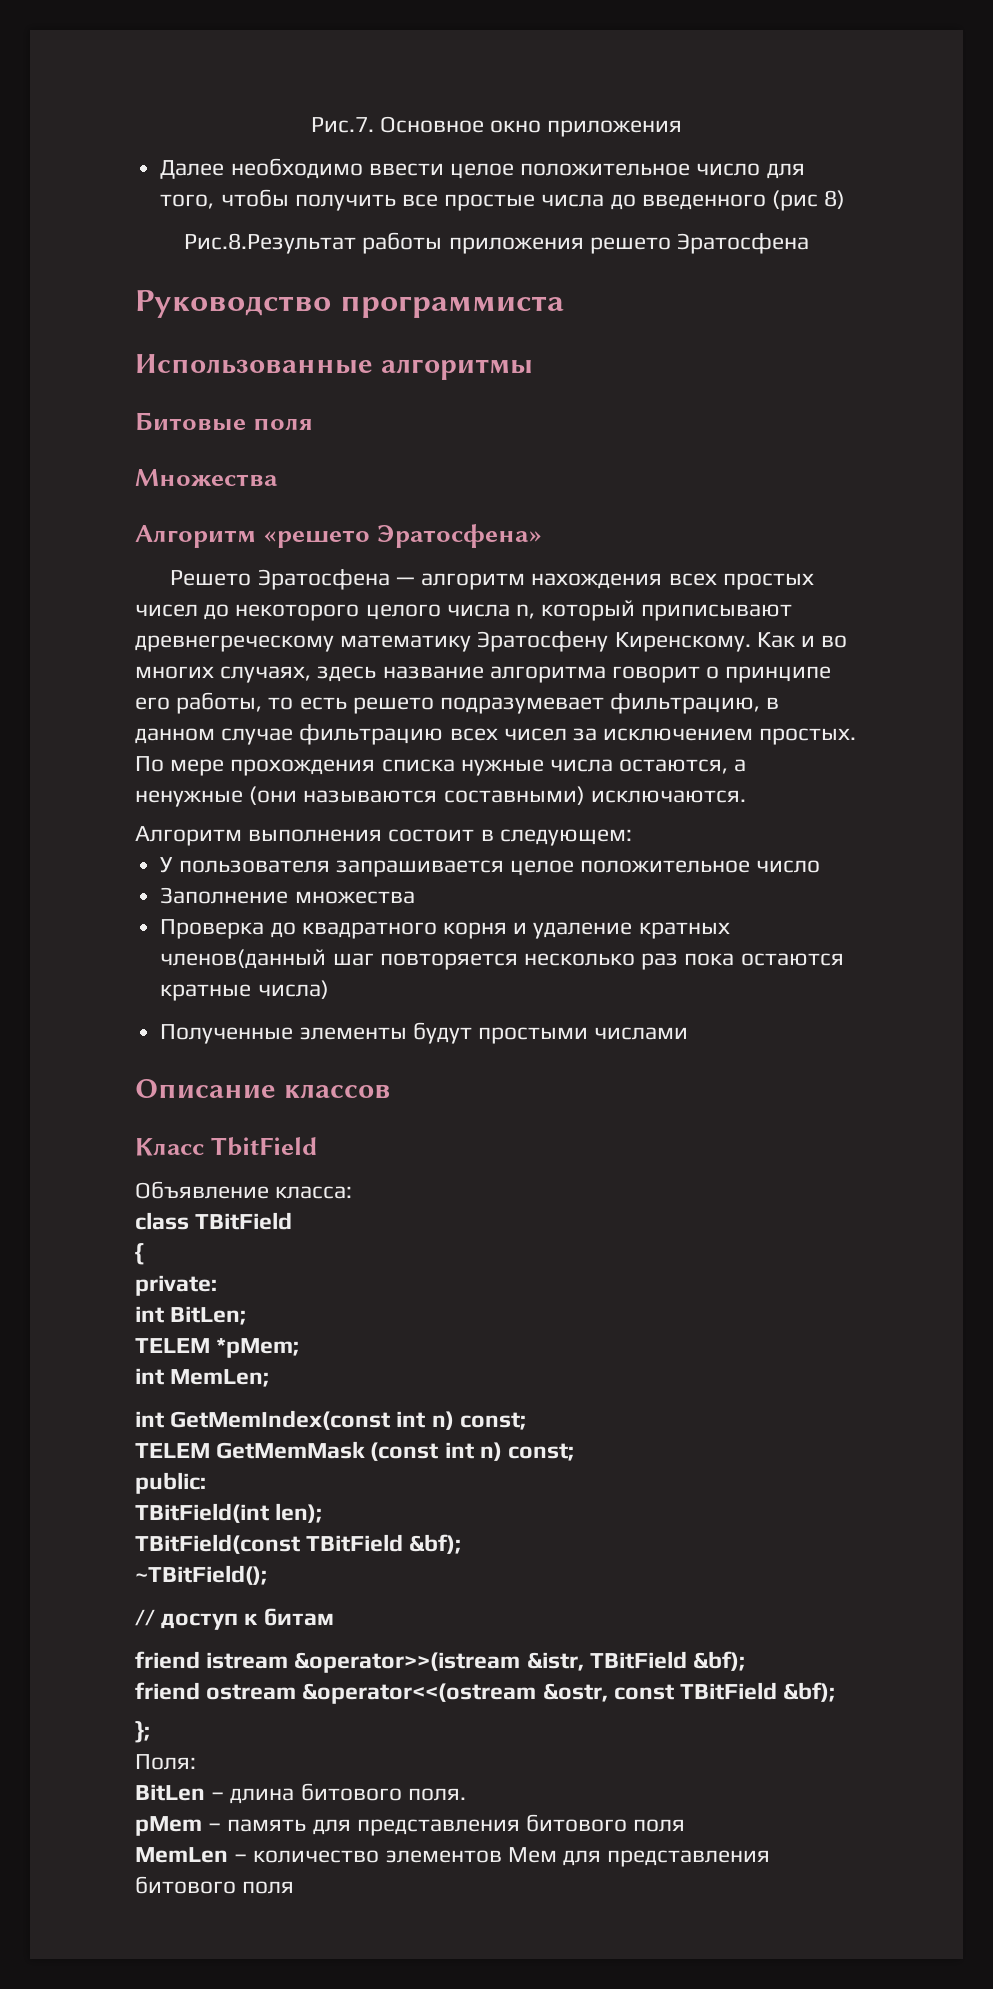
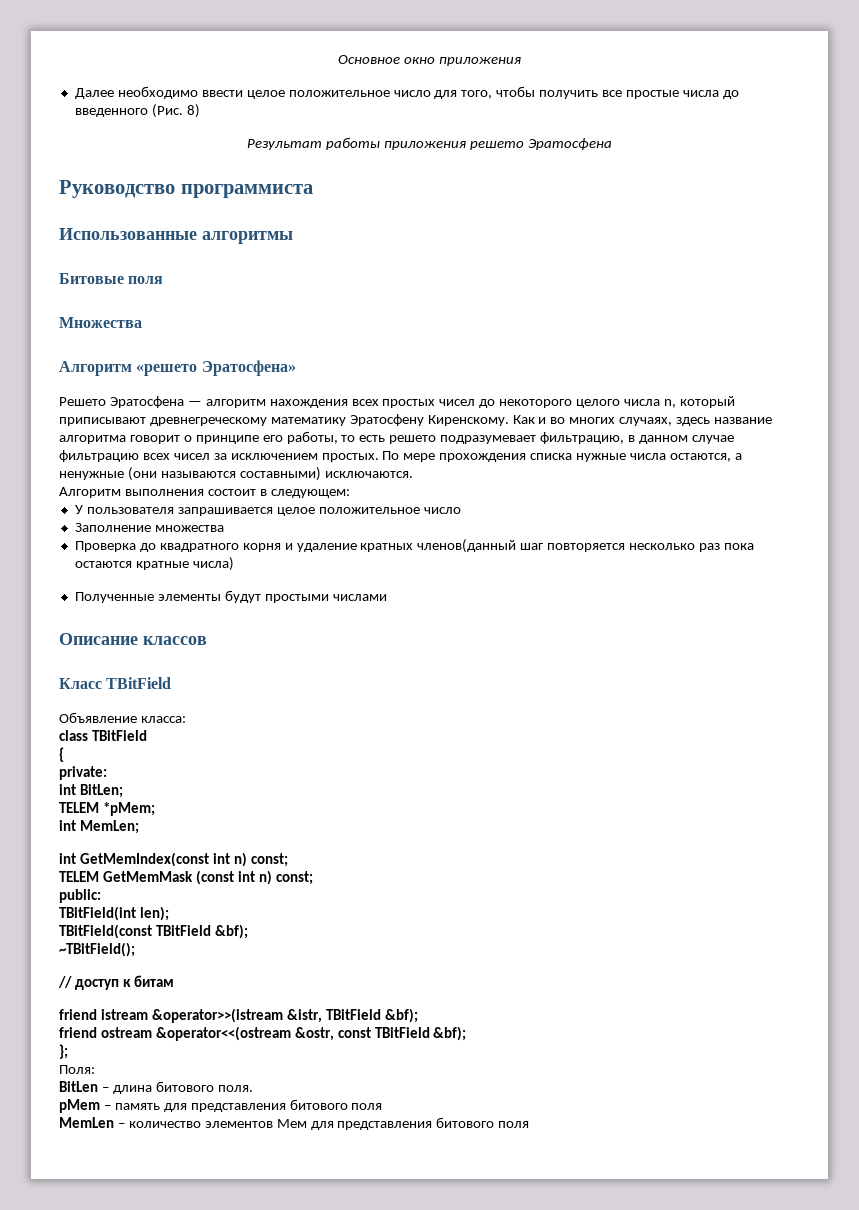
[310,117,374,133] Рис.7. -> (338, 59) none
[771,190,818,211] (рис -> [151,104,183,118] (Рис.
[184,233,357,254] Рис.8.Результат -> [247,139,323,150] Результат
[211,1137,318,1156] TbitField -> [106,677,172,689] TBitField

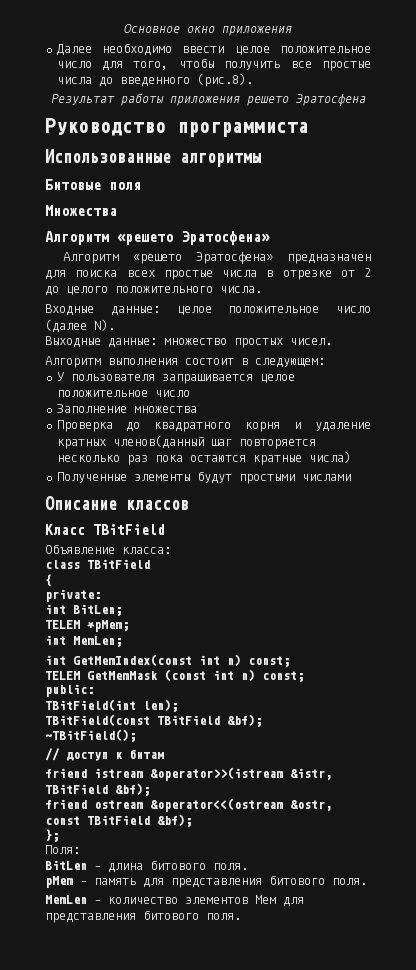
[151,104,200,118] (Рис. 8) -> [196,73,253,87] (рис.8).
[59,396,735,408] [59,414,773,426] [59,431,734,444] [59,450,742,462] [59,467,413,481] Решето Эратосфена — алгоритм нахождения всех простых чисел до некоторого целого числа n, который приписывают древнегреческому математику Эратосфену Киренскому. Как и во многих случаях, здесь название алгоритма говорит о принципе его работы, то есть решето подразумевает фильтрацию, в данном случае фильтрацию всех чисел за исключением простых. По мере прохождения списка нужные числа остаются, а ненужные (они называются составными) исключаются. -> [62,252,371,264] [45,268,371,280] [45,286,262,296] [45,304,371,316] [45,319,115,333] [45,336,332,348] Алгоритм «решето Эратосфена» предназначен для поиска всех простые числа в отрезке от 2 до целого положительного числа. // Входные данные: целое положительное число (далее N). // Выходные данные: множество простых чисел.
[351,1103,383,1110] поля -> [332,878,367,885] поля.
[498,1121,530,1128] поля -> [206,913,241,920] поля.

